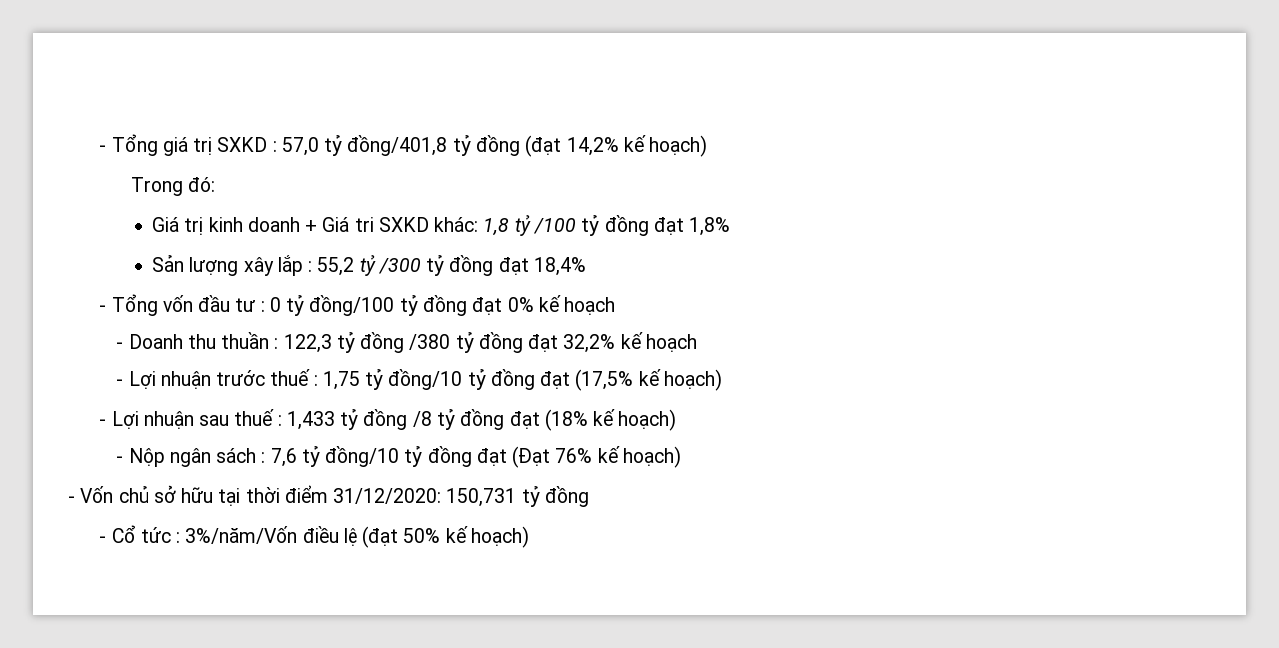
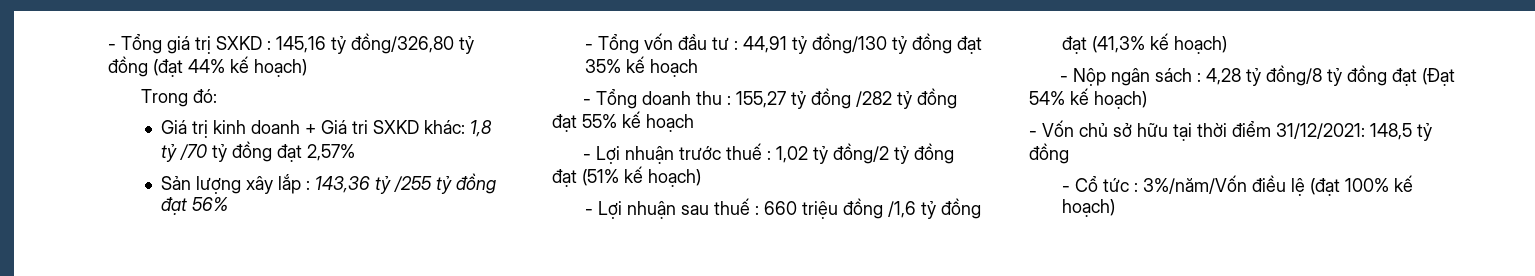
[281,135,448,156] 57,0 tỷ đồng/401,8 -> [276,33,455,54] 145,16 tỷ đồng/326,80
[566,137,619,156] 14,2% -> [188,59,226,73] 44%
[533,215,731,236] /100 tỷ đồng đạt 1,8% -> [179,141,355,162] /70 tỷ đồng đạt 2,57%
[317,255,587,276] 55,2 tỷ /300 tỷ đồng đạt 18,4% -> [314,173,496,194] [160,197,228,215] 143,36 tỷ /255 tỷ đồng đạt 56%
[269,295,616,316] [116,332,616,353] 0 tỷ đồng/100 tỷ đồng đạt 0% kế hoạch // - Doanh thu thuần : 122,3 tỷ đồng /380 tỷ đồng đạt 32,2% -> [743,33,983,54] [585,56,699,77] [583,88,958,109] [552,114,617,132] 44,91 tỷ đồng/130 tỷ đồng đạt 35% kế hoạch // - Tổng doanh thu : 155,27 tỷ đồng /282 tỷ đồng đạt 55%
[322,369,634,391] 1,75 tỷ đồng/10 tỷ đồng đạt (17,5% -> [776,143,955,164] [552,169,619,187] 1,02 tỷ đồng/2 tỷ đồng đạt (51%
[286,409,588,431] 1,433 tỷ đồng /8 tỷ đồng đạt (18% -> [764,198,982,219] [1062,36,1146,54] 660 triệu đồng /1,6 tỷ đồng đạt (41,3%
[270,446,400,467] 7,6 tỷ đồng/10 -> [1206,65,1323,86] 4,28 tỷ đồng/8
[555,448,593,463] 76% -> [1029,91,1065,105] 54%
[333,488,517,507] 31/12/2020: 150,731 -> [1276,123,1412,140] 31/12/2021: 148,5
[403,528,441,543] 50% -> [1345,178,1390,192] 100%

